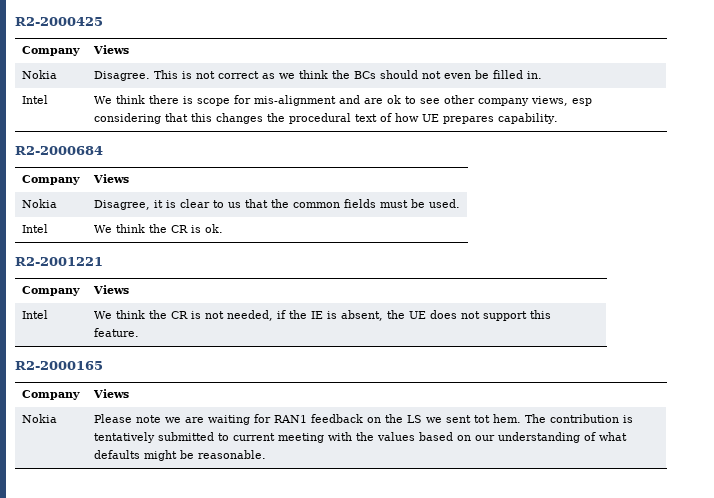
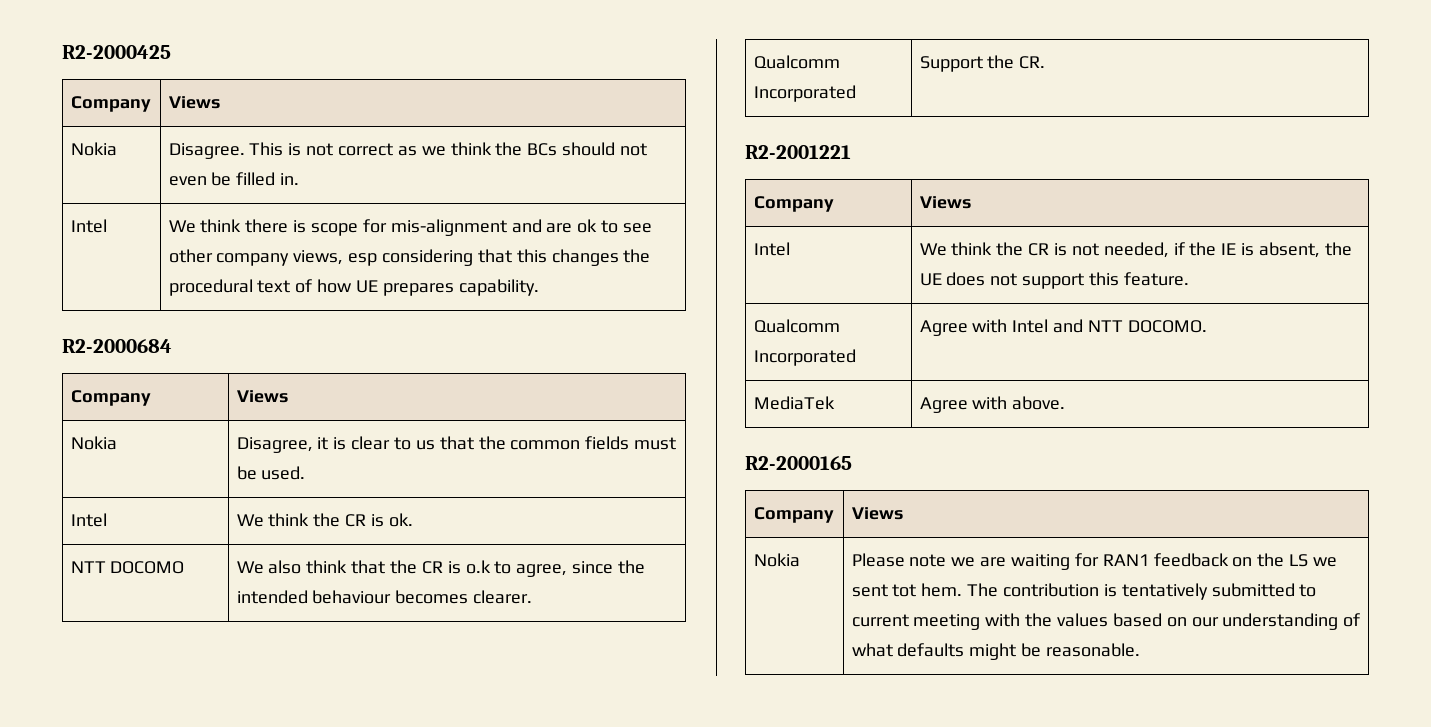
(224, 228) none -> [70,561,185,574] [236,560,645,577] [236,590,533,604] [753,55,840,69] [753,85,856,102] [919,55,1046,72] // NTT DOCOMO | We also think that the CR is o.k to agree, since the intended behaviour becomes clearer. // Qualcomm Incorporated | Support the CR.
(140, 332) none -> [753,319,840,333] [753,349,856,366] [919,319,1207,336] [753,396,835,410] [919,396,1066,413] // Qualcomm Incorporated | Agree with Intel and NTT DOCOMO. // MediaTek | Agree with above.

